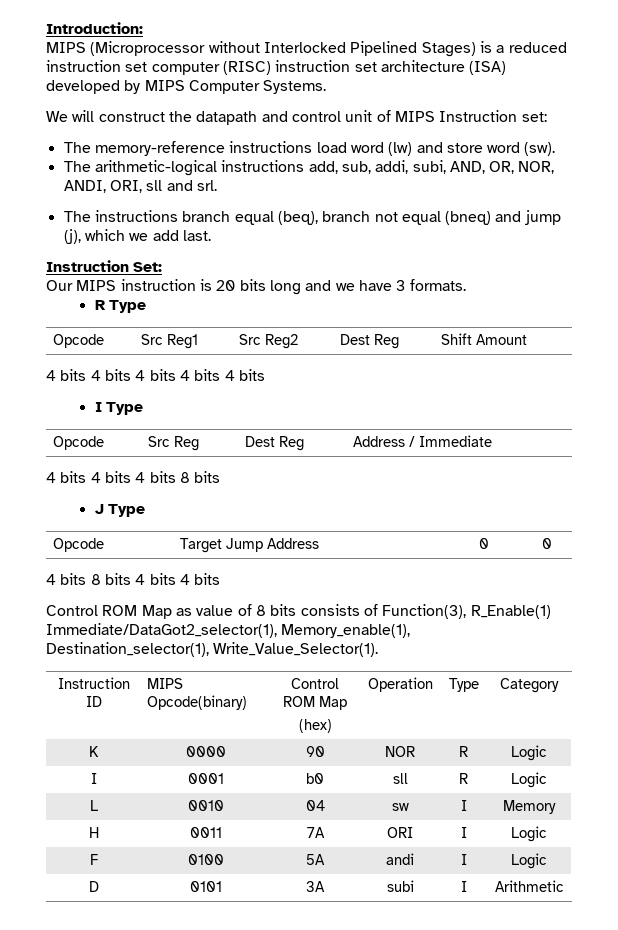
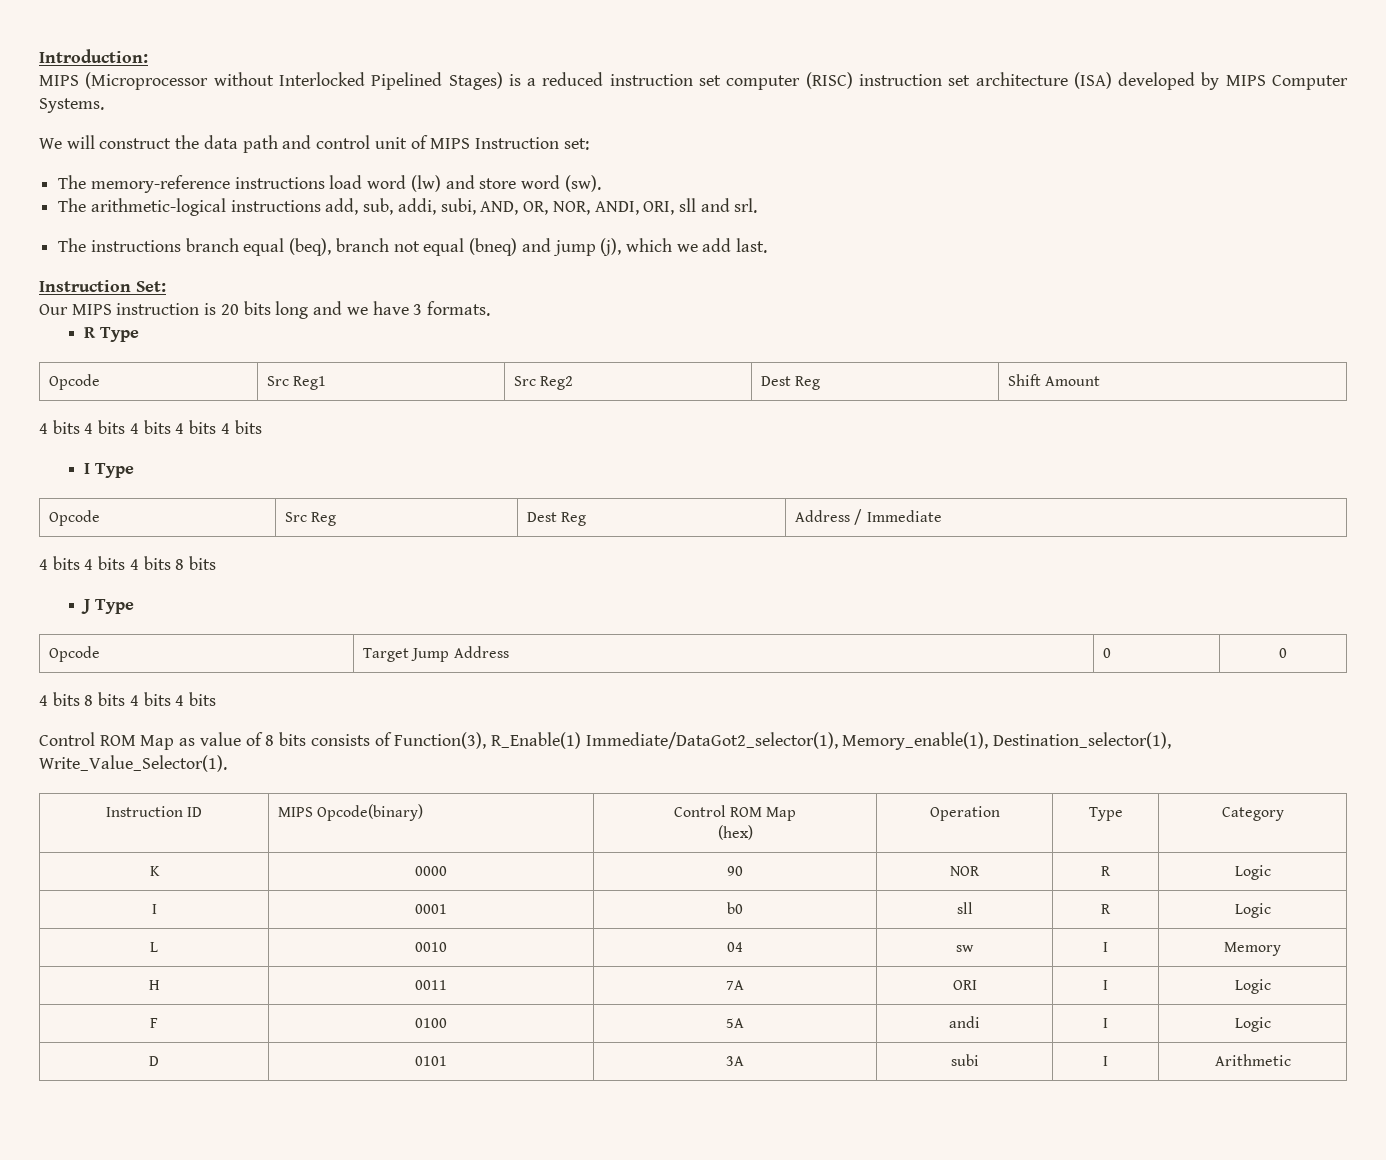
[196,111,258,125] datapath -> [203,135,278,153] data path

